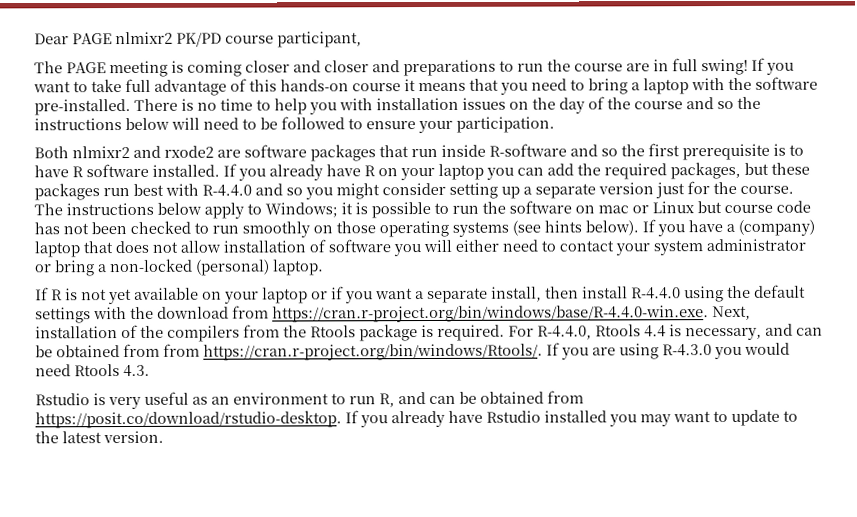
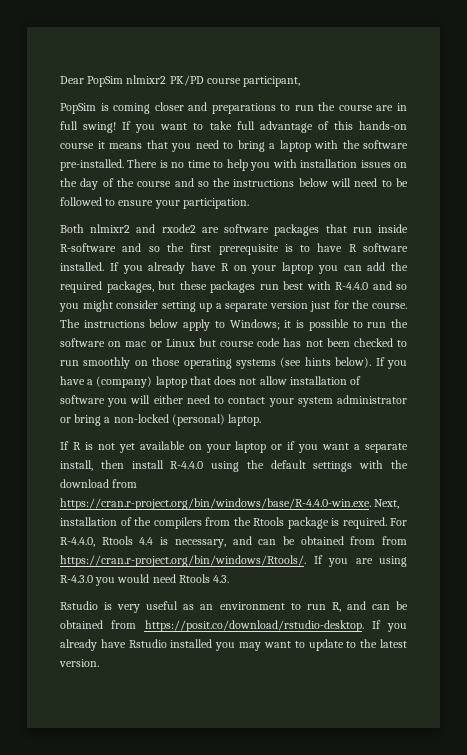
[72,33,112,45] PAGE -> [87,76,124,87] PopSim
[34,60,168,78] The PAGE meeting -> [60,103,96,114] PopSim
[324,60,400,73] closer and -> (208, 106) none

